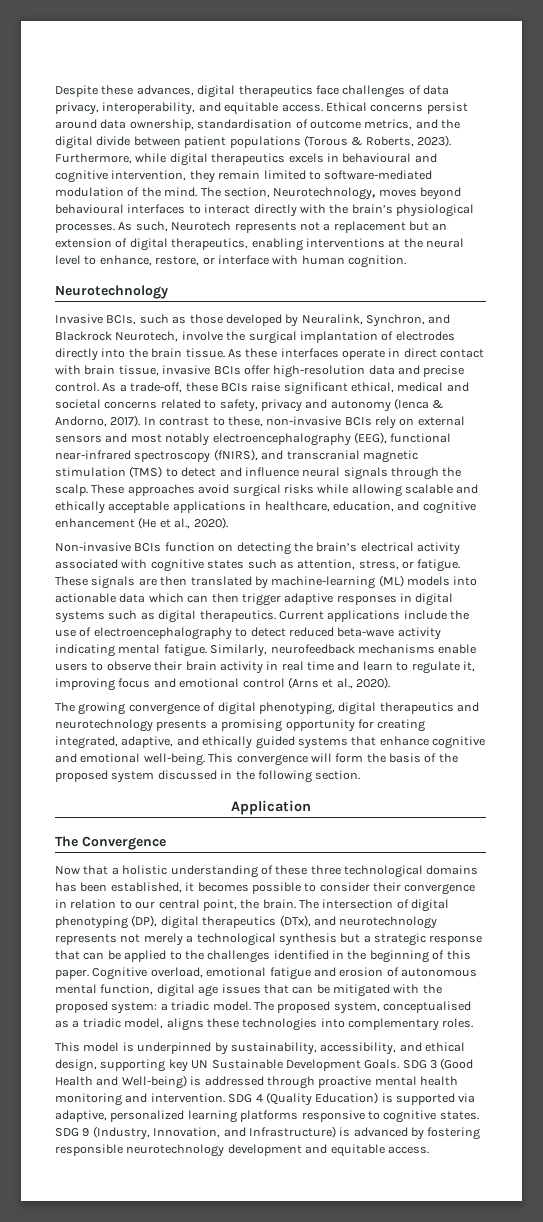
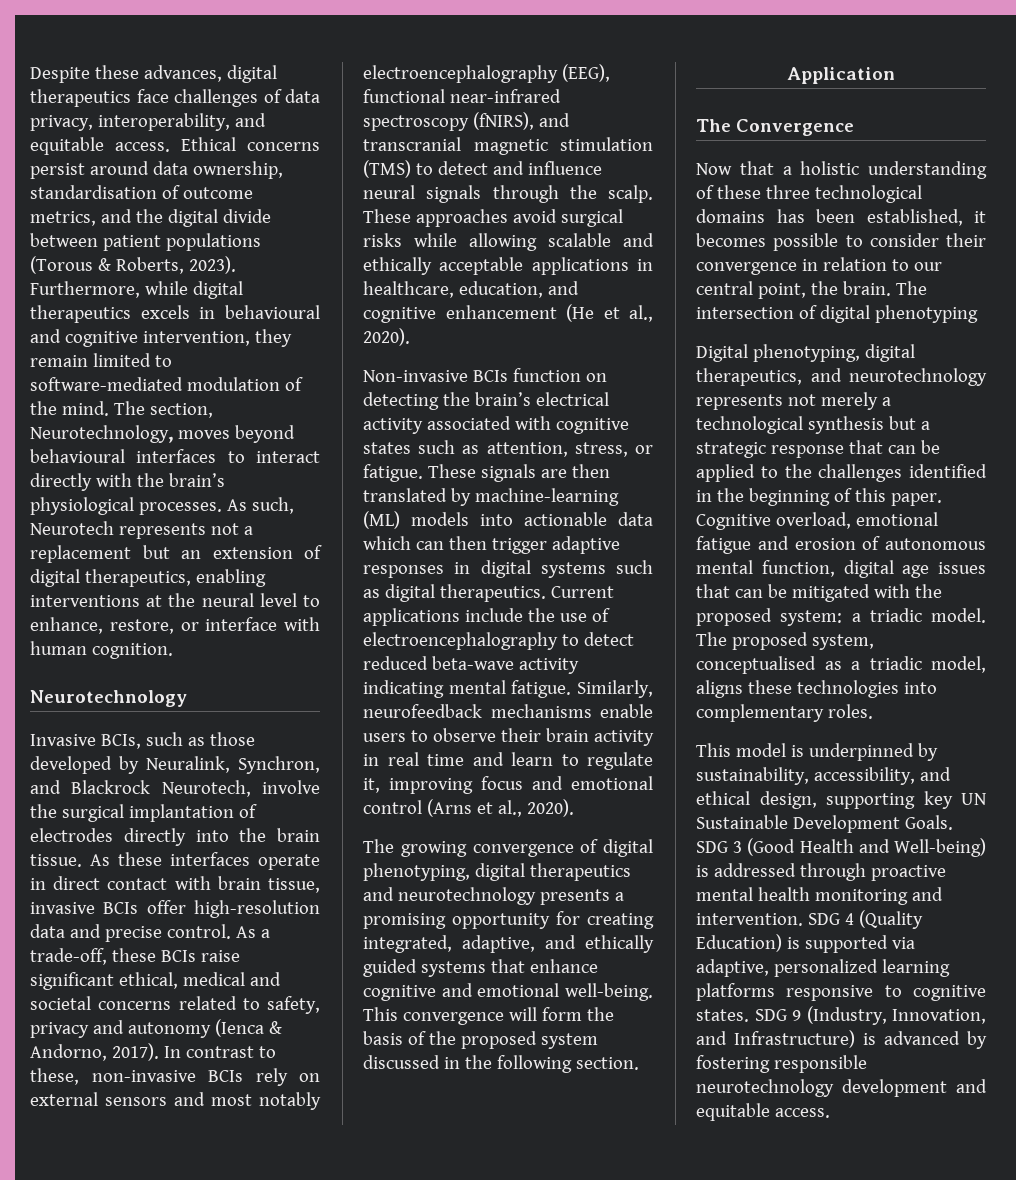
[131,915,311,929] (DP), digital therapeutics (DTx), -> [696,344,915,362] [696,368,802,386] // Digital phenotyping, digital therapeutics,

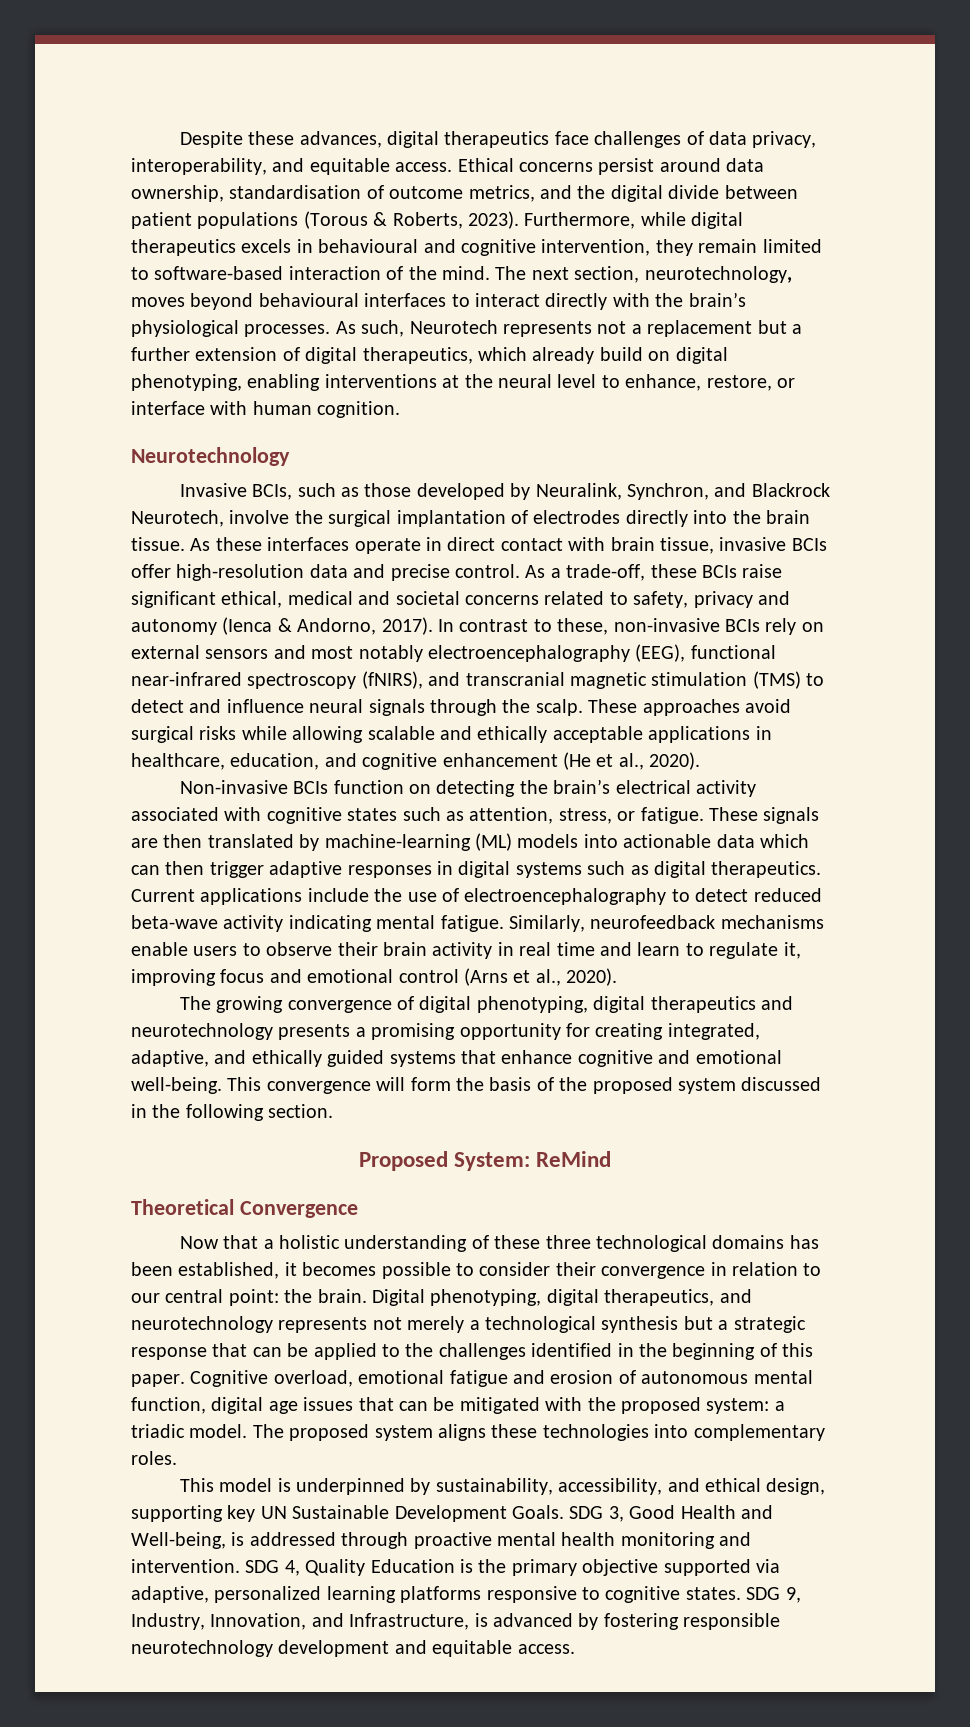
[30,377,280,391] software-mediated modulation -> [154,266,381,280] software-based interaction
[149,403,213,418] [30,425,173,443] section, Neurotechnology, -> [531,266,792,283] next section, neurotechnology,
[181,550,201,559] an -> [791,324,802,334] [131,347,190,361] a further
(191, 578) none -> [478,347,728,364] [131,374,242,391] which already build on digital phenotyping,
[787,67,895,84] [696,119,731,132] Application // The -> [358,1151,612,1171] [131,1199,234,1215] Proposed System: ReMind // Theoretical
[757,283,806,299] point, -> [228,1289,279,1306] point:
[895,281,927,295] [696,305,978,323] The intersection of digital phenotyping // -> (367, 1296) none
[811,634,874,650] [696,656,986,674] system, conceptualised as a triadic model, -> [374,1425,433,1441] system
[733,838,796,856] 3 (Good -> [608,1505,676,1522] 3, Good
[894,838,986,857] Well-being) -> [131,1532,226,1549] Well-being,
[844,910,923,929] [696,934,800,952] 4 (Quality Education) is -> [284,1559,659,1576] 4, Quality Education is the primary objective
[792,1006,887,1025] 9 (Industry, -> [785,1587,801,1603] [131,1613,205,1630] 9, Industry,
[734,1030,855,1048] Infrastructure) -> [349,1613,470,1630] Infrastructure,

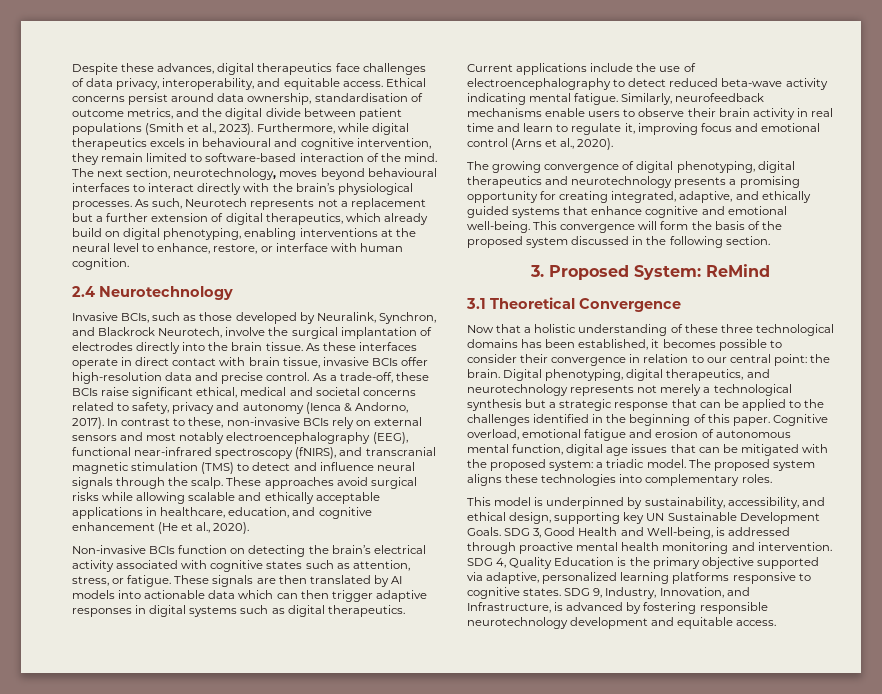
[303,211,463,229] (Torous & Roberts, -> [145,123,217,135] (Smith et al.,
(401, 409) none -> [72,286,95,297] 2.4
[324,833,512,851] machine-learning (ML) -> [390,576,402,584] AI
(334, 1111) none -> [530,265,544,277] 3.
(612, 1159) none -> [466,298,486,309] 3.1

